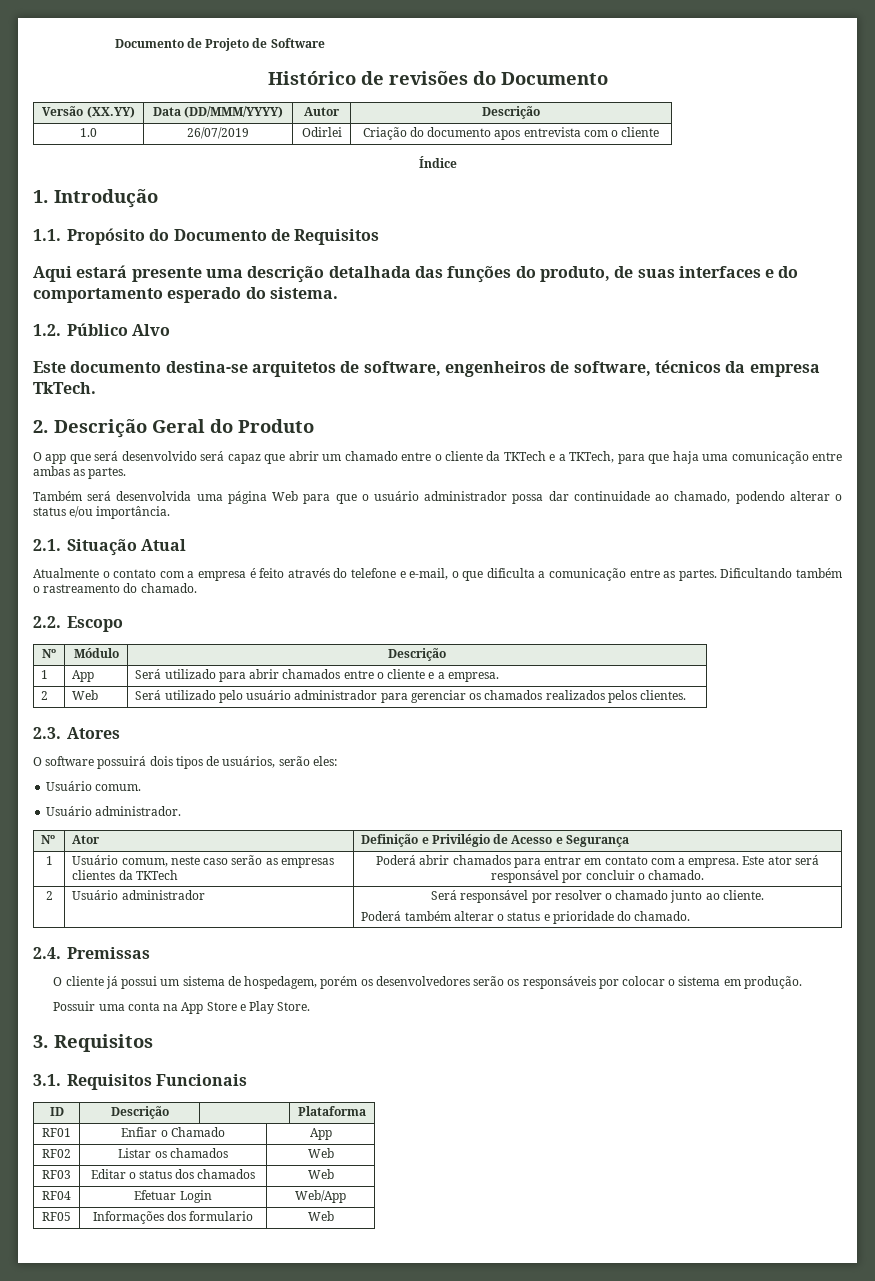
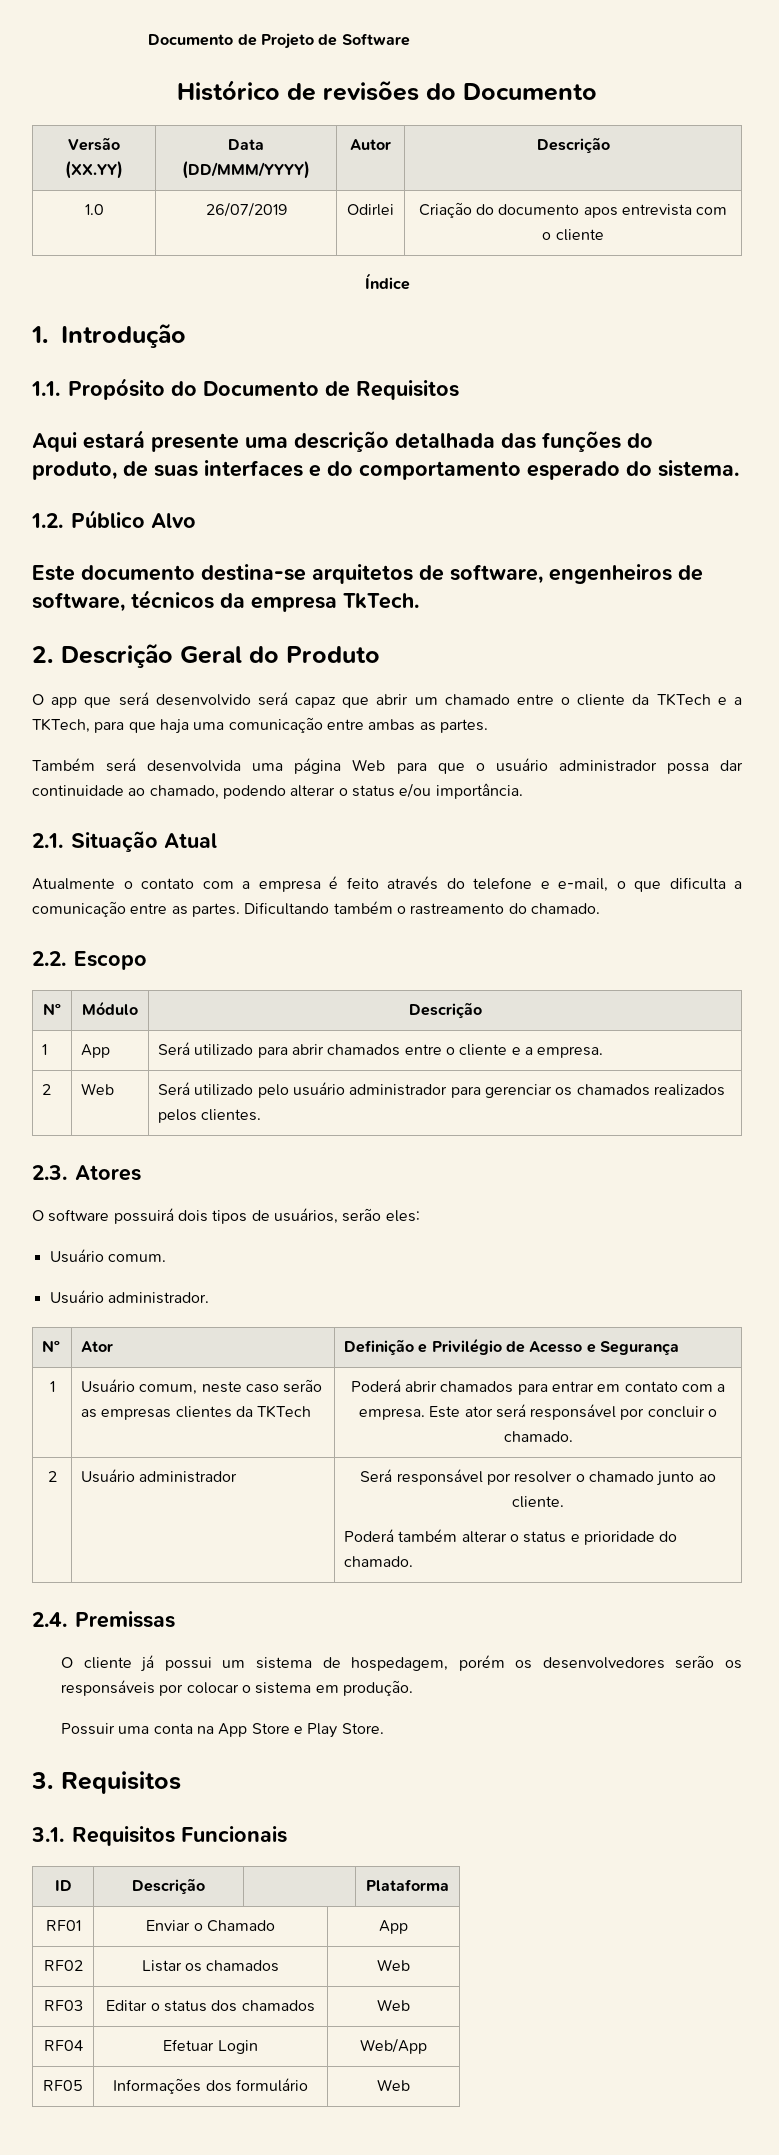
[121,1127,158,1137] Enfiar -> [146,1920,191,1931] Enviar
[189,1211,254,1221] formulario -> [235,2078,308,2092] formulário

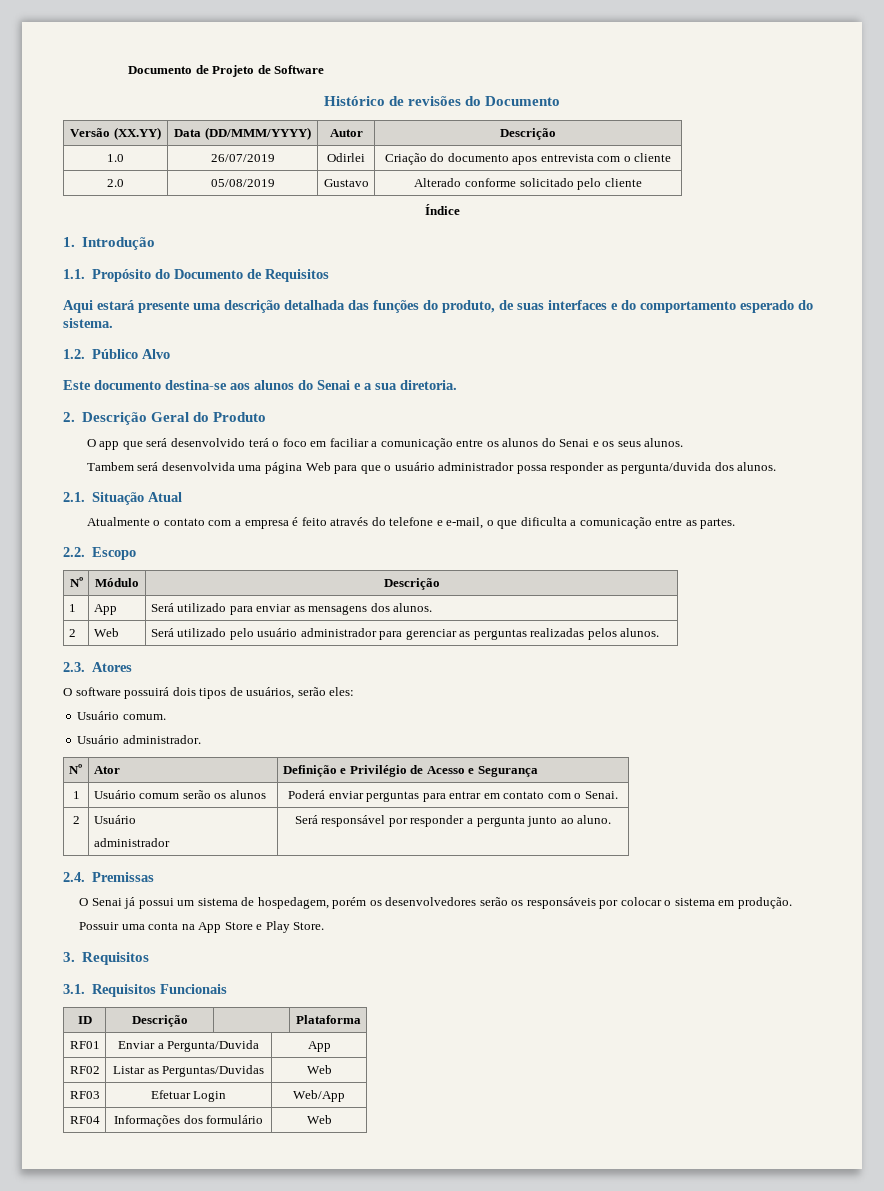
(604, 235) none -> [107,179,124,187] [210,179,275,187] [323,179,369,187] [414,178,642,190] // 2.0 | 05/08/2019 | Gustavo | Alterado conforme solicitado pelo cliente
[312,564,703,584] [32,590,419,612] arquitetos de software, engenheiros de software, técnicos da empresa TkTech. -> [230,380,457,390] aos alunos do Senai e a sua diretoria.
[257,692,742,708] [32,717,488,734] [32,758,95,771] será capaz que abrir um chamado entre o cliente da TKTech e a TKTech, para que haja uma comunicação entre ambas as partes. // Também -> [248,438,684,450] [86,462,134,471] terá o foco em faciliar a comunicação entre os alunos do Senai e os seus alunos. // Tambem
[720,760,743,771] [32,783,523,799] dar continuidade ao chamado, podendo alterar o status e/ou importância. -> [550,462,777,474] responder as pergunta/duvida dos alunos.
[244,901,600,915] Dificultando também o rastreamento do chamado. -> (736, 523) none
[292,1044,604,1058] abrir chamados entre o cliente e a empresa. -> [256,603,433,615] enviar as mensagens dos alunos.
[555,1084,725,1096] [158,1109,262,1123] os chamados realizados pelos clientes. -> [459,628,660,640] as perguntas realizadas pelos alunos.
[139,1379,323,1395] [81,1405,312,1420] [350,1379,514,1393] comum, neste caso serão as empresas clientes da TKTech | Poderá abrir chamados -> [139,790,266,799] [288,790,420,802] comum serão os alunos | Poderá enviar perguntas
[717,1384,726,1392] [358,1404,718,1420] [503,1431,573,1442] a empresa. Este ator será responsável por concluir o chamado. -> [574,791,618,799] o Senai.
(136, 1476) none -> (136, 819) //
[514,1471,716,1486] [512,1496,564,1508] [344,1529,678,1545] [344,1556,414,1567] resolver o chamado junto ao cliente. // Poderá também alterar o status e prioridade do chamado. -> [410,815,612,827] responder a pergunta junto ao aluno.
[83,1657,132,1669] cliente -> [91,898,122,906] Senai
[193,1920,275,1932] o Chamado -> [157,1040,260,1052] a Pergunta/Duvida
[185,1960,280,1972] os chamados -> [147,1065,265,1077] as Perguntas/Duvidas
[106,2000,315,2012] [377,1999,410,2011] [43,2040,83,2051] | Editar o status dos chamados | Web // RF04 -> (100, 1095) none
[43,2080,83,2091] RF05 -> [69,1116,100,1124] RF04

